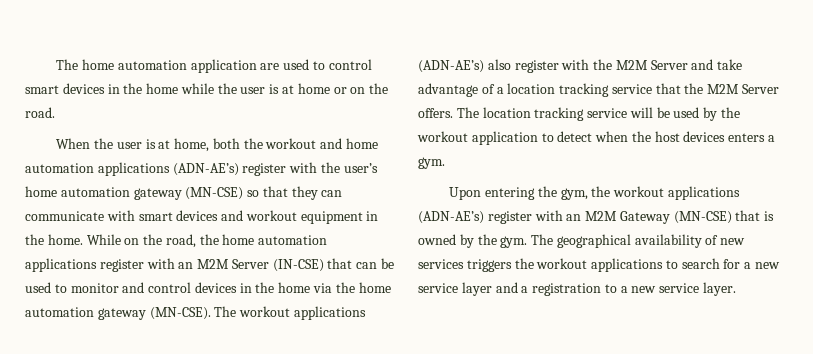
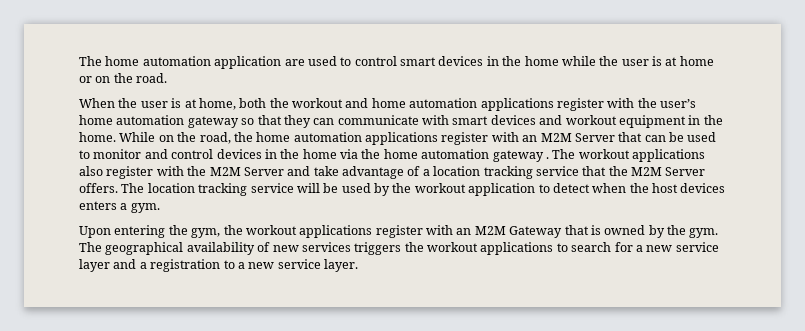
[172,163,239,176] (ADN-AE’s) -> (554, 104) none
[185,187,244,200] (MN-CSE) -> (239, 122) none
[272,259,324,272] (IN-CSE) -> (615, 137) none
[149,307,211,320] (MN-CSE). -> [545,157,549,159] .
[418,60,484,73] (ADN-AE’s) -> (705, 155) none
[418,211,484,224] (ADN-AE’s) -> (373, 231) none
[673,211,732,224] (MN-CSE) -> (563, 232) none

